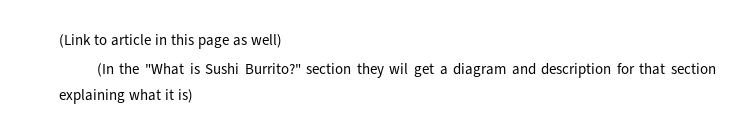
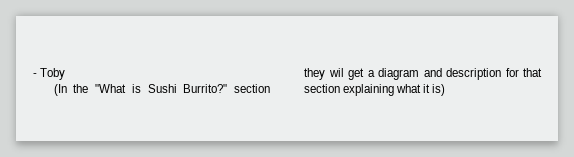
[59,34,283,49] (Link to article in this page as well) -> [33,68,66,80] - Toby

